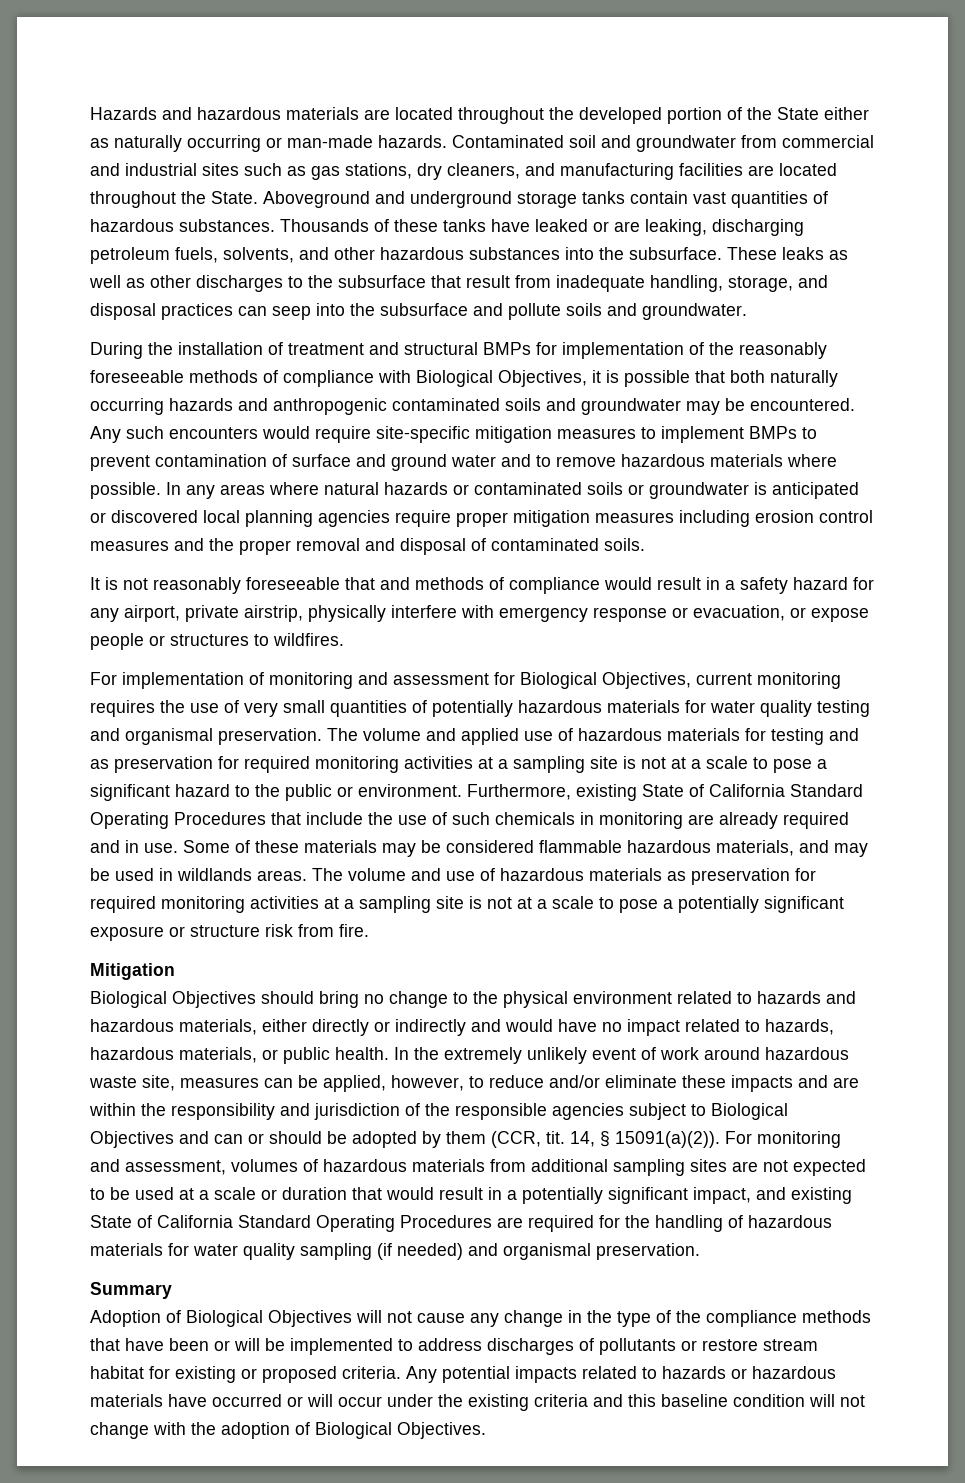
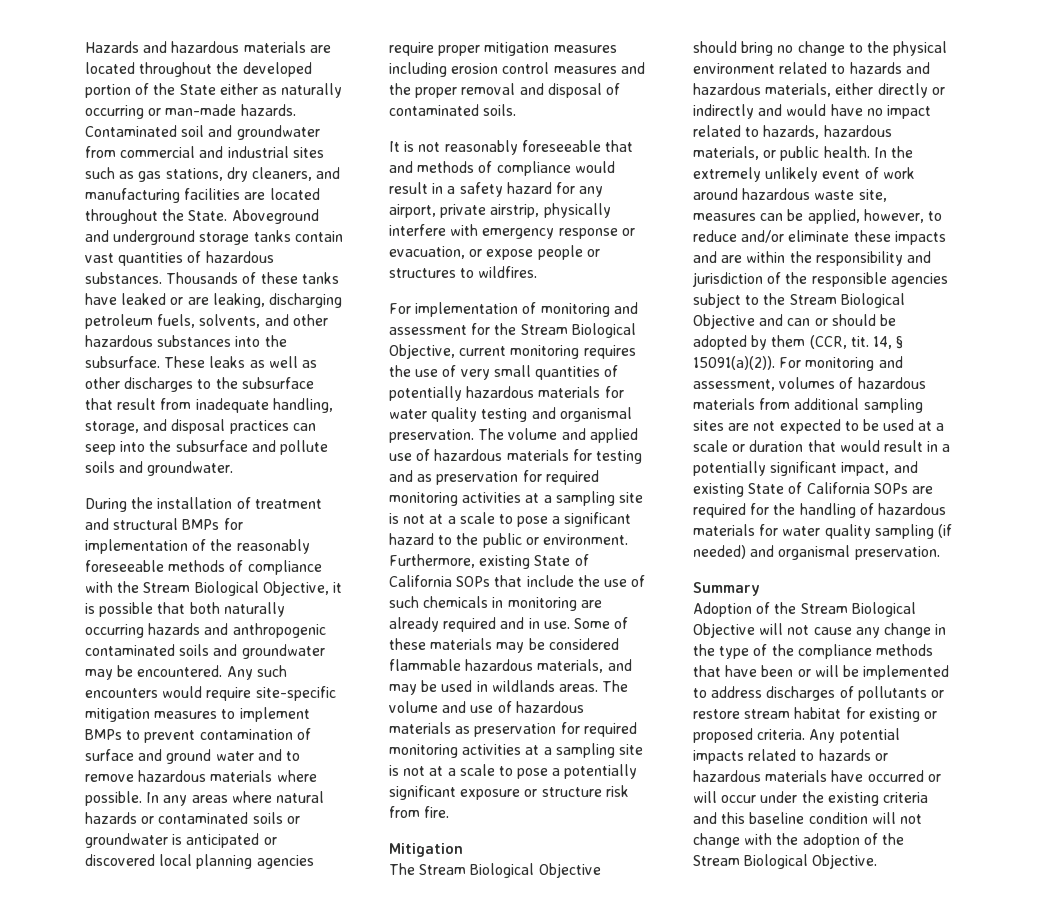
[416,370,587,387] Biological Objectives, -> [117,581,329,596] the Stream Biological Objective,
[520,672,691,689] Biological Objectives, -> [494,323,636,338] [389,344,455,359] the Stream Biological Objective,
[790,784,863,797] [90,812,266,829] Standard Operating Procedures -> [456,576,491,587] SOPs
[90,991,256,1008] Biological Objectives -> [389,863,601,878] The Stream Biological Objective
[711,1103,788,1120] [90,1131,174,1148] Biological Objectives -> [763,293,905,308] [693,314,755,329] the Stream Biological Objective
[238,1215,492,1232] Standard Operating Procedures -> [873,483,908,494] SOPs
[186,1310,352,1327] Biological Objectives -> [774,602,916,617] [693,623,755,638] the Stream Biological Objective
[315,1422,486,1439] Biological Objectives. -> [881,833,904,845] [693,854,878,869] the Stream Biological Objective.

